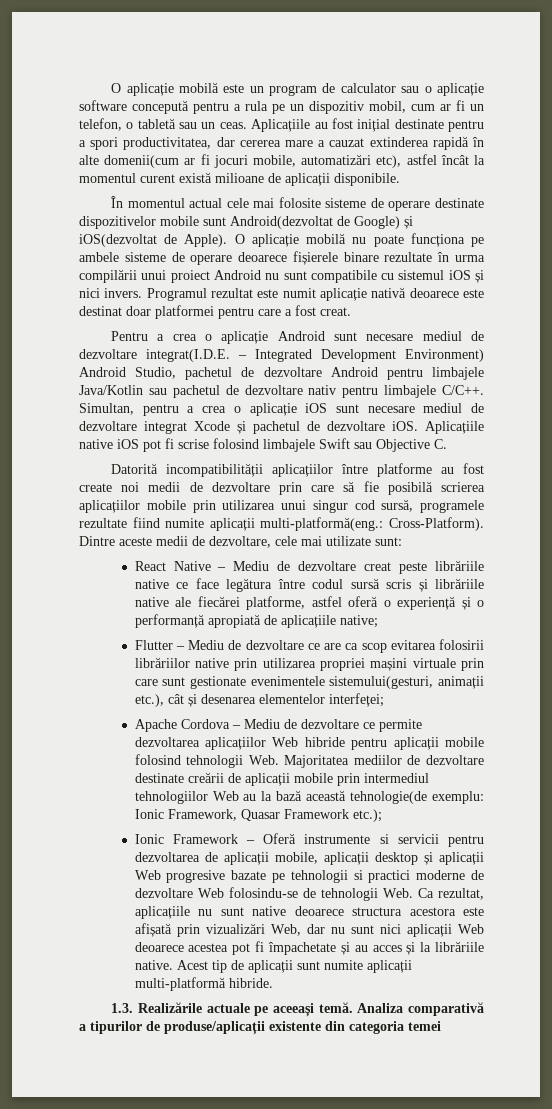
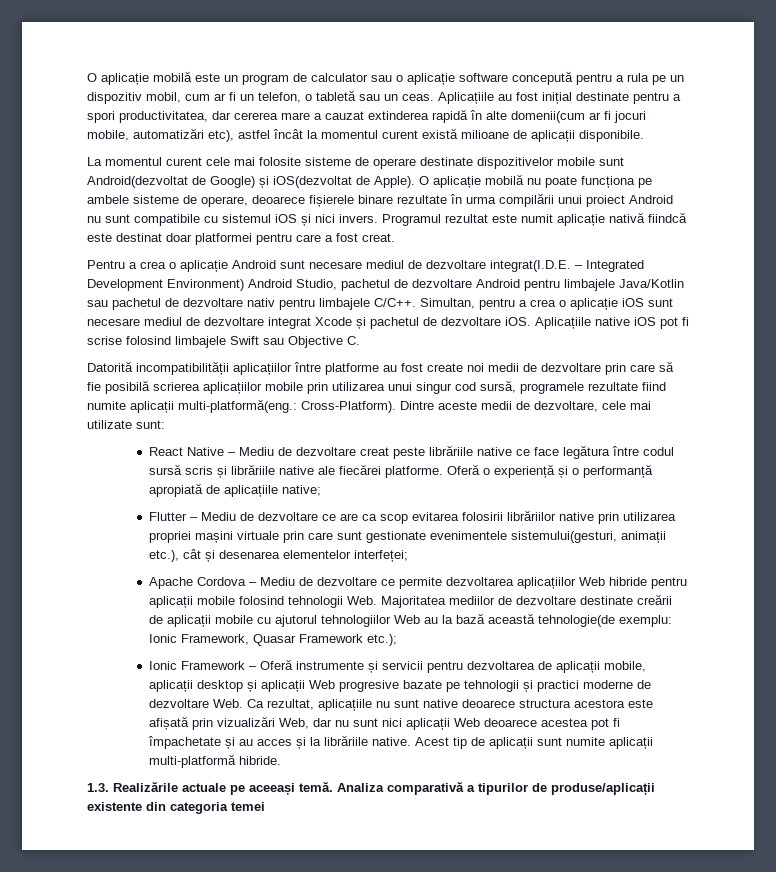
[111,196,223,208] În momentul actual -> [87,157,202,166] La momentul curent
[190,255,233,265] operare -> [201,196,248,207] operare,
[409,288,459,298] deoarece -> [648,212,687,223] fiindcă
[246,596,379,610] platforme, astfel oferă -> [384,464,480,478] platforme. Oferă
[336,773,429,786] prin intermediul -> [256,615,317,627] cu ajutorul
[379,834,389,844] si -> [367,661,378,673] și
[353,870,363,880] si -> [522,680,533,692] și
[197,887,378,901] Web folosindu-se de tehnologii -> (209, 703) none

